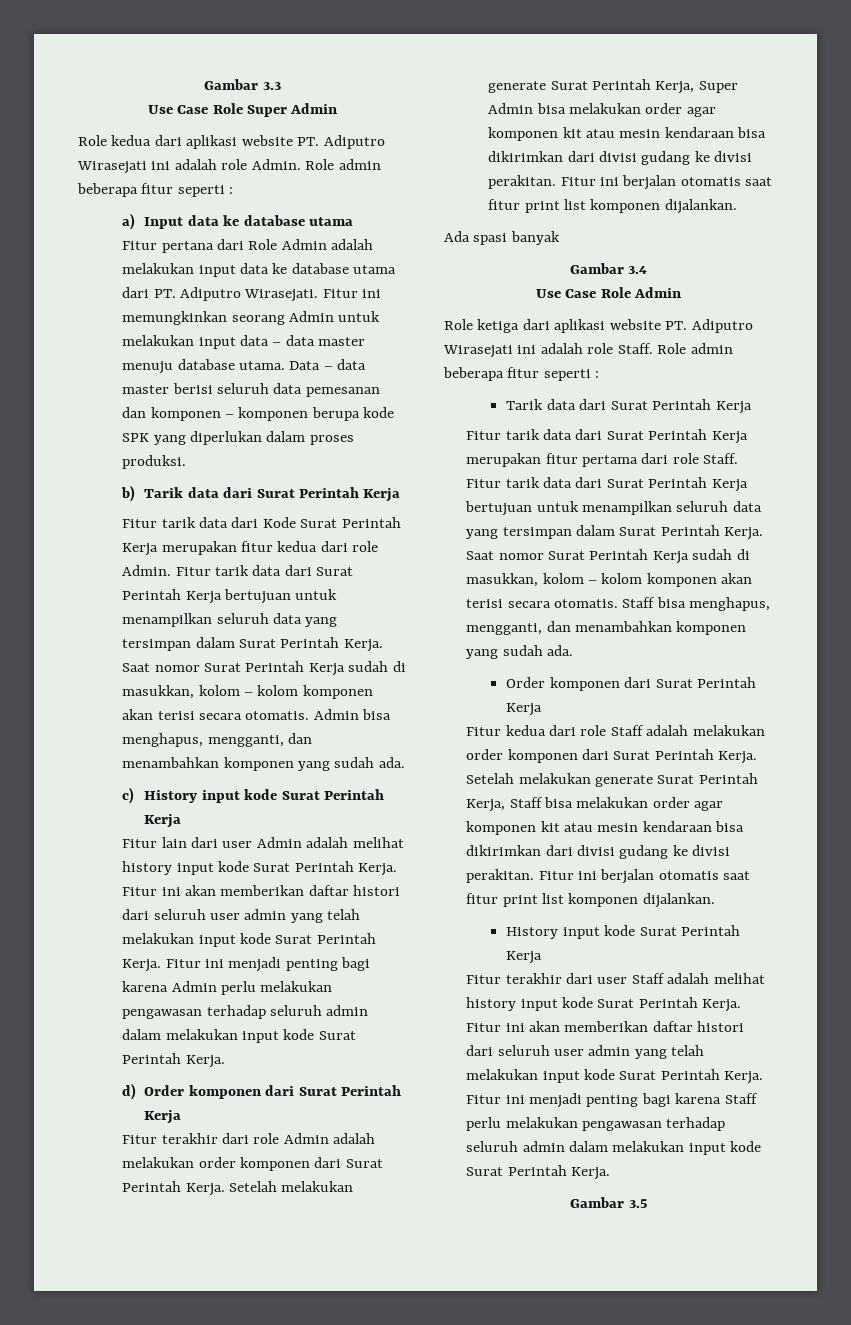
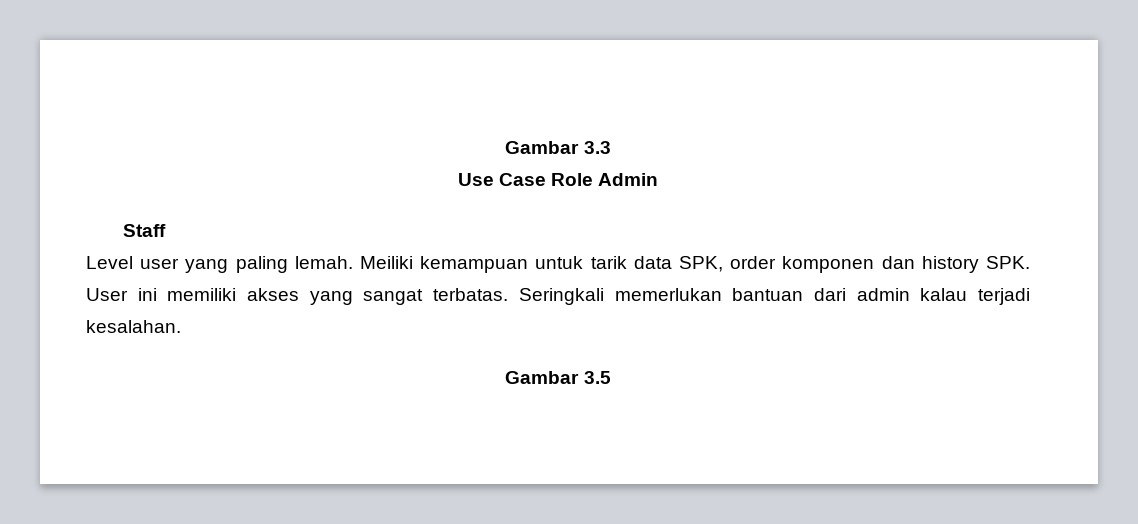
[246,103,338,117] [78,135,385,149] [77,159,381,174] [77,183,234,197] [122,213,353,230] [122,239,374,253] [122,263,397,277] [122,287,382,302] [122,311,381,325] [122,335,366,349] [122,359,367,374] [122,383,380,397] [122,407,395,421] [122,431,354,445] [122,455,187,469] [121,485,401,502] [122,517,401,528] [122,541,379,556] [122,565,354,576] [122,589,338,604] [122,613,338,627] [122,637,383,652] [122,661,406,676] [122,685,373,699] [122,709,392,720] [122,733,313,747] [122,757,405,771] [122,787,384,804] [144,814,182,828] [122,837,404,848] [122,861,398,876] [122,885,401,896] [122,909,361,923] [122,933,376,947] [122,957,371,972] [122,981,333,995] [122,1005,369,1019] [122,1029,356,1043] [122,1053,225,1068] [122,1083,402,1100] [144,1110,182,1124] [122,1133,376,1144] [122,1157,383,1171] [122,1181,354,1196] [488,79,738,94] [488,103,716,117] [488,127,767,141] [488,151,753,165] [488,175,773,190] [488,199,737,214] [444,231,560,245] [569,263,648,274] [535,287,682,298] [444,319,753,333] [443,343,733,358] [443,367,600,381] [506,399,752,414] [466,429,748,444] [466,453,739,467] [466,477,748,492] [465,501,762,516] [466,525,764,540] [466,549,750,564] [466,573,753,587] [466,597,771,611] [466,621,747,635] [466,645,573,659] [506,677,757,691] [506,703,543,716] [466,725,765,736] [466,749,758,764] [466,773,758,787] [466,797,724,812] [466,821,745,835] [466,845,731,859] [466,869,751,884] [466,893,715,908] [506,925,741,939] [506,951,543,964] [466,973,765,984] [466,997,742,1012] [466,1021,745,1032] [466,1045,705,1059] [466,1069,764,1084] [466,1093,758,1108] [466,1117,726,1131] [466,1141,762,1155] [466,1165,610,1180] Super Admin // Role kedua dari aplikasi website PT. Adiputro Wirasejati ini adalah role Admin. Role admin beberapa fitur seperti : // a) Input data ke database utama // Fitur pertana dari Role Admin adalah melakukan input data ke database utama dari PT. Adiputro Wirasejati. Fitur ini memungkinkan seorang Admin untuk melakukan input data – data master menuju database utama. Data – data master berisi seluruh data pemesanan dan komponen – komponen berupa kode SPK yang diperlukan dalam proses produksi. // b) Tarik data dari Surat Perintah Kerja // Fitur tarik data dari Kode Surat Perintah Kerja merupakan fitur kedua dari role Admin. Fitur tarik data dari Surat Perintah Kerja bertujuan untuk menampilkan seluruh data yang tersimpan dalam Surat Perintah Kerja. Saat nomor Surat Perintah Kerja sudah di masukkan, kolom – kolom komponen akan terisi secara otomatis. Admin bisa menghapus, mengganti, dan menambahkan komponen yang sudah ada. // c) History input kode Surat Perintah Kerja // Fitur lain dari user Admin adalah melihat history input kode Surat Perintah Kerja. Fitur ini akan memberikan daftar histori dari seluruh user admin yang telah melakukan input kode Surat Perintah Kerja. Fitur ini menjadi penting bagi karena Admin perlu melakukan pengawasan terhadap seluruh admin dalam melakukan input kode Surat Perintah Kerja. // d) Order komponen dari Surat Perintah Kerja // Fitur terakhir dari role Admin adalah melakukan order komponen dari Surat Perintah Kerja. Setelah melakukan generate Surat Perintah Kerja, Super Admin bisa melakukan order agar komponen kit atau mesin kendaraan bisa dikirimkan dari divisi gudang ke divisi perakitan. Fitur ini berjalan otomatis saat fitur print list komponen dijalankan. // Ada spasi banyak // Gambar 3.4 // Use Case Role Admin // Role ketiga dari aplikasi website PT. Adiputro Wirasejati ini adalah role Staff. Role admin beberapa fitur seperti : // Tarik data dari Surat Perintah Kerja // Fitur tarik data dari Surat Perintah Kerja merupakan fitur pertama dari role Staff. Fitur tarik data dari Surat Perintah Kerja bertujuan untuk menampilkan seluruh data yang tersimpan dalam Surat Perintah Kerja. Saat nomor Surat Perintah Kerja sudah di masukkan, kolom – kolom komponen akan terisi secara otomatis. Staff bisa menghapus, mengganti, dan menambahkan komponen yang sudah ada. // Order komponen dari Surat Perintah Kerja // Fitur kedua dari role Staff adalah melakukan order komponen dari Surat Perintah Kerja. Setelah melakukan generate Surat Perintah Kerja, Staff bisa melakukan order agar komponen kit atau mesin kendaraan bisa dikirimkan dari divisi gudang ke divisi perakitan. Fitur ini berjalan otomatis saat fitur print list komponen dijalankan. // History input kode Surat Perintah Kerja // Fitur terakhir dari user Staff adalah melihat history input kode Surat Perintah Kerja. Fitur ini akan memberikan daftar histori dari seluruh user admin yang telah melakukan input kode Surat Perintah Kerja. Fitur ini menjadi penting bagi karena Staff perlu melakukan pengawasan terhadap seluruh admin dalam melakukan input kode Surat Perintah Kerja. -> [598,173,659,186] [122,224,166,237] [86,256,1031,273] [86,288,1031,305] [86,320,181,333] Admin // Staff // Level user yang paling lemah. Meiliki kemampuan untuk tarik data SPK, order komponen dan history SPK. User ini memiliki akses yang sangat terbatas. Seringkali memerlukan bantuan dari admin kalau terjadi kesalahan.

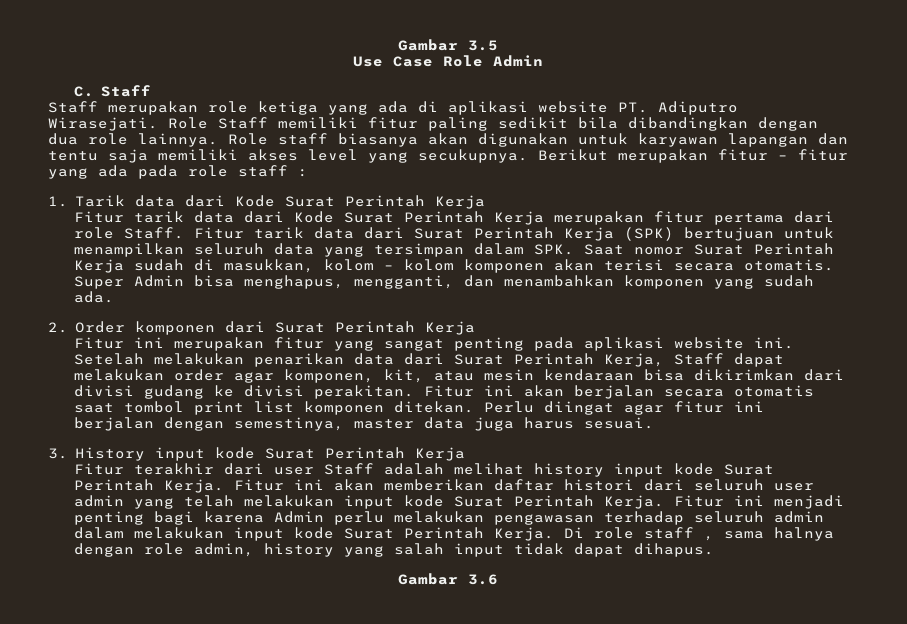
[505,141,611,154] Gambar 3.3 -> [398,39,498,51] Gambar 3.5
(659, 179) none -> [73,86,94,97] C.
[86,256,1031,273] [86,288,1031,305] [86,320,181,333] [505,371,611,384] Level user yang paling lemah. Meiliki kemampuan untuk tarik data SPK, order komponen dan history SPK. User ini memiliki akses yang sangat terbatas. Seringkali memerlukan bantuan dari admin kalau terjadi kesalahan. // Gambar 3.5 -> [48,101,738,115] [48,117,818,131] [48,133,848,147] [48,149,848,163] [48,165,308,179] [48,195,485,209] [73,211,834,225] [73,227,834,241] [73,243,834,257] [73,259,834,273] [73,275,814,289] [73,291,114,303] [48,321,475,335] [73,337,794,351] [73,353,784,367] [73,369,844,383] [73,385,814,399] [73,401,764,415] [73,417,654,431] [48,447,465,461] [73,463,774,477] [73,479,814,493] [73,495,844,509] [73,511,824,525] [73,527,834,541] [73,543,714,557] [398,573,498,585] Staff merupakan role ketiga yang ada di aplikasi website PT. Adiputro Wirasejati. Role Staff memiliki fitur paling sedikit bila dibandingkan dengan dua role lainnya. Role staff biasanya akan digunakan untuk karyawan lapangan dan tentu saja memiliki akses level yang secukupnya. Berikut merupakan fitur – fitur yang ada pada role staff : // 1. Tarik data dari Kode Surat Perintah Kerja // Fitur tarik data dari Kode Surat Perintah Kerja merupakan fitur pertama dari role Staff. Fitur tarik data dari Surat Perintah Kerja (SPK) bertujuan untuk menampilkan seluruh data yang tersimpan dalam SPK. Saat nomor Surat Perintah Kerja sudah di masukkan, kolom – kolom komponen akan terisi secara otomatis. Super Admin bisa menghapus, mengganti, dan menambahkan komponen yang sudah ada. // 2. Order komponen dari Surat Perintah Kerja // Fitur ini merupakan fitur yang sangat penting pada aplikasi website ini. Setelah melakukan penarikan data dari Surat Perintah Kerja, Staff dapat melakukan order agar komponen, kit, atau mesin kendaraan bisa dikirimkan dari divisi gudang ke divisi perakitan. Fitur ini akan berjalan secara otomatis saat tombol print list komponen ditekan. Perlu diingat agar fitur ini berjalan dengan semestinya, master data juga harus sesuai. // 3. History input kode Surat Perintah Kerja // Fitur terakhir dari user Staff adalah melihat history input kode Surat Perintah Kerja. Fitur ini akan memberikan daftar histori dari seluruh user admin yang telah melakukan input kode Surat Perintah Kerja. Fitur ini menjadi penting bagi karena Admin perlu melakukan pengawasan terhadap seluruh admin dalam melakukan input kode Surat Perintah Kerja. Di role staff , sama halnya dengan role admin, history yang salah input tidak dapat dihapus. // Gambar 3.6

